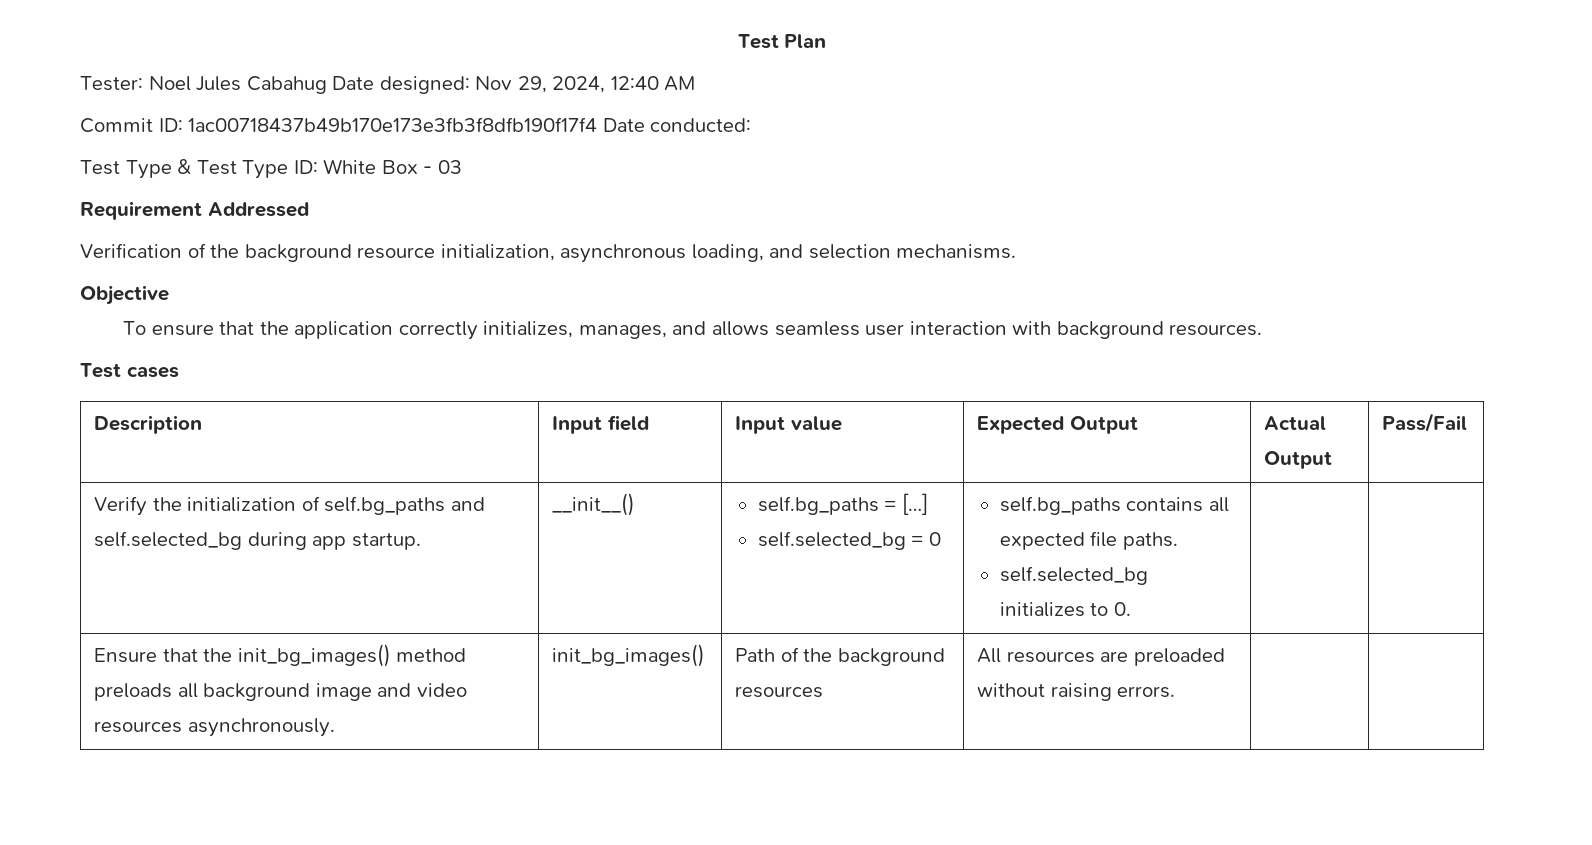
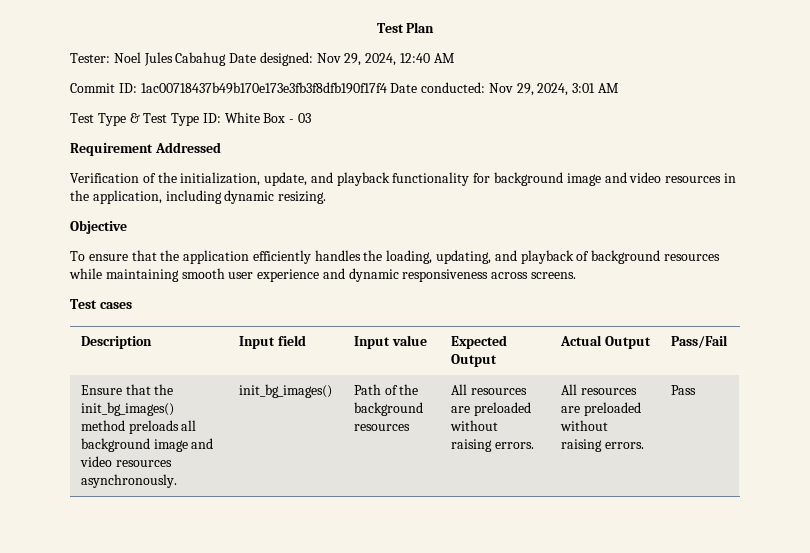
(752, 125) none -> [488,83,620,96] Nov 29, 2024, 3:01 AM
[244,244,1017,263] background resource initialization, asynchronous loading, and selection mechanisms. -> [180,172,736,186] [70,190,327,204] initialization, update, and playback functionality for background image and video resources in the application, including dynamic resizing.
[398,321,1263,340] correctly initializes, manages, and allows seamless user interaction with background resources. -> [252,250,720,264] [69,268,577,282] efficiently handles the loading, updating, and playback of background resources while maintaining smooth user experience and dynamic responsiveness across screens.
[94,496,485,516] [94,531,421,550] [552,493,636,516] [757,493,928,515] [757,531,941,550] [999,496,1229,515] [999,531,1178,550] [999,566,1148,585] [999,602,1131,617] // Verify the initialization of self.bg_paths and self.selected_bg during app startup. | __init__() | self.bg_paths = […] // self.selected_bg = 0 | self.bg_paths contains all expected file paths. // self.selected_bg initializes to 0. | | -> (728, 341) none
(1176, 692) | -> [560,384,637,395] [560,402,641,416] [559,420,608,431] [560,439,644,452] [670,385,696,395] All resources are preloaded without raising errors. | Pass

